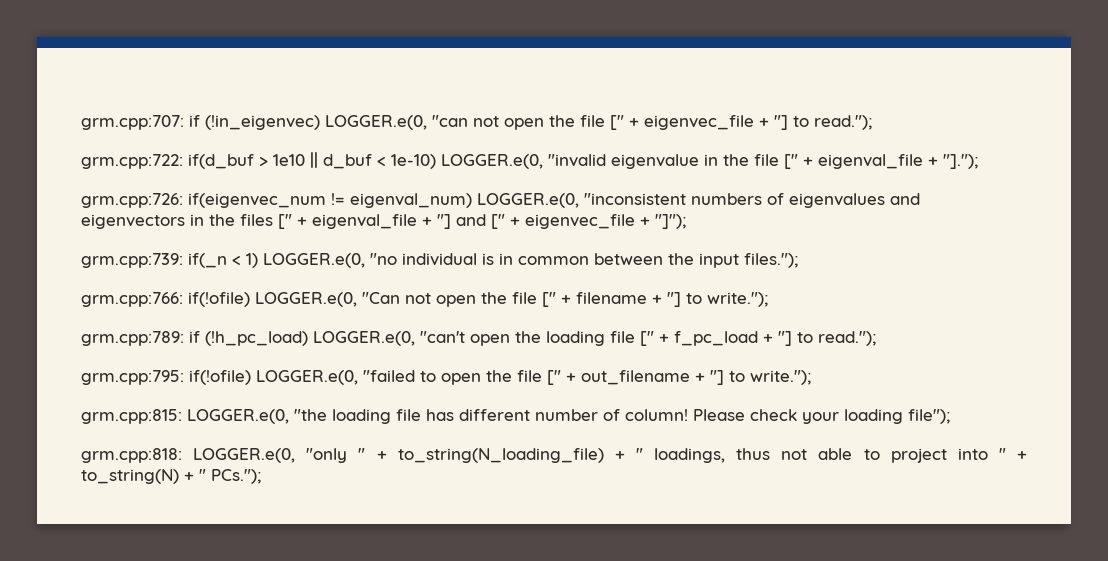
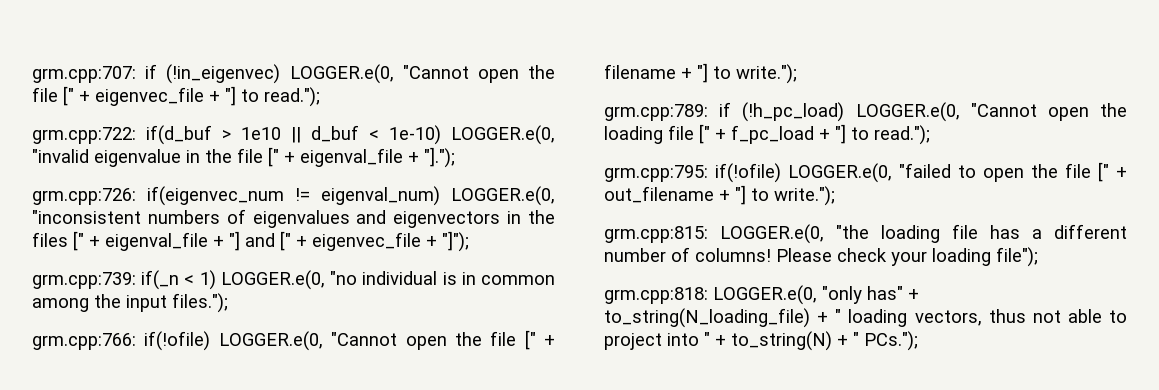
[432,115,499,127] "can not -> [402,65,469,79] "Cannot
[594,253,663,265] between -> [32,298,89,312] among
[362,292,431,304] "Can not -> [331,332,398,346] "Cannot
[420,331,465,343] "can't -> [970,103,1037,117] "Cannot
(454, 415) none -> [1032,229,1042,239] a
[625,409,688,421] column! -> [695,248,771,262] columns!
[358,448,366,460] " -> [867,286,903,300] has"
[654,448,725,463] loadings, -> [848,309,982,327] loading vectors,

